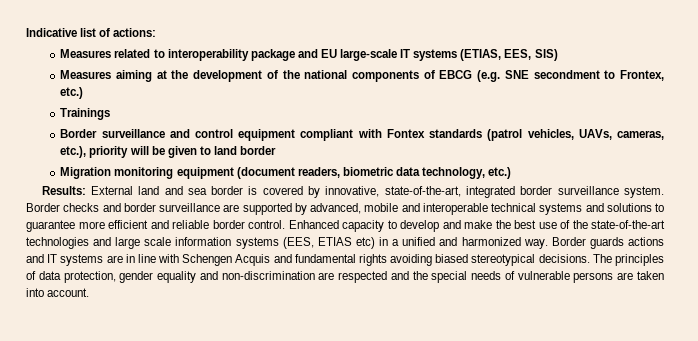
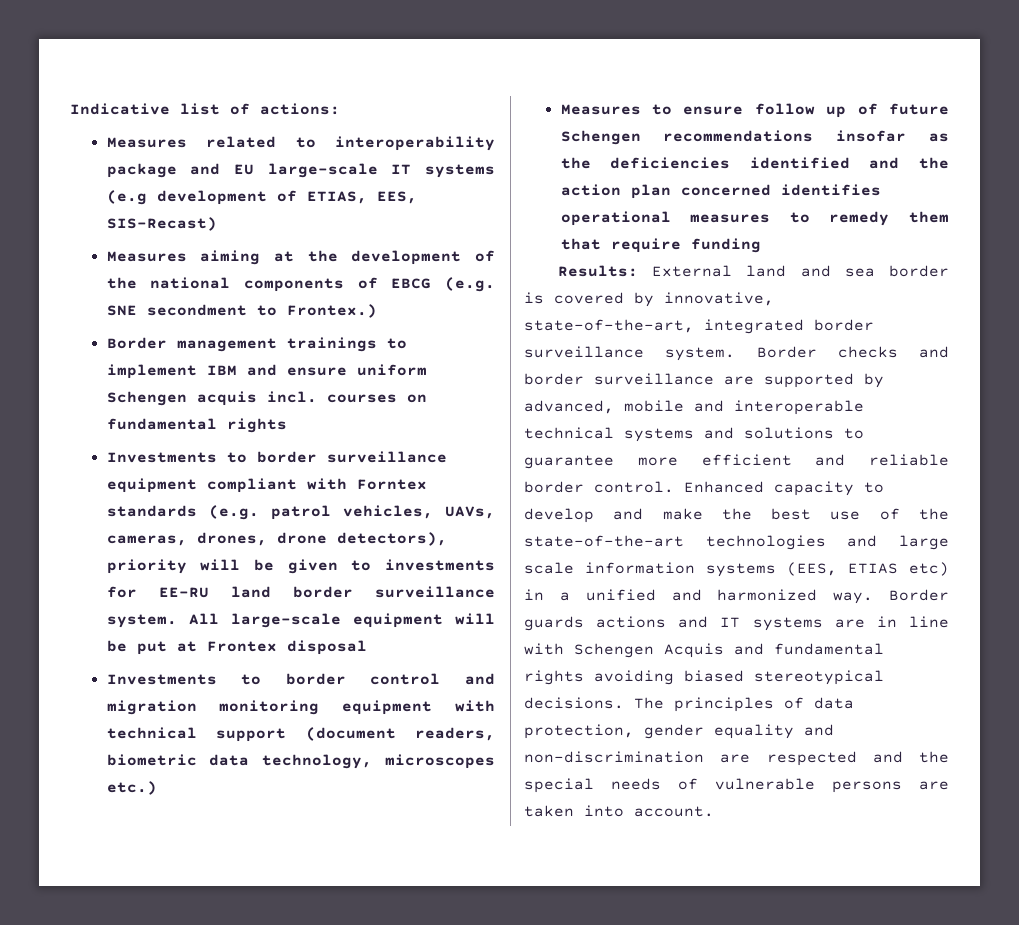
[460,49,558,61] (ETIAS, EES, SIS) -> [106,190,417,205] [106,217,217,231] (e.g development of ETIAS, EES, SIS-Recast)
[619,70,664,81] [60,87,84,99] [60,108,111,120] [60,129,664,141] [60,146,87,158] Frontex, etc.) // Trainings // Border surveillance and control equipment compliant with Fontex standards (patrol vehicles, UAVs, cameras, etc.), -> [286,304,377,318] [106,337,407,352] [106,364,427,379] [106,391,427,406] [106,418,287,433] [106,451,447,463] [106,478,427,493] [106,505,495,520] [106,532,447,546] Frontex.) // Border management trainings to implement IBM and ensure uniform Schengen acquis incl. courses on fundamental rights // Investments to border surveillance equipment compliant with Forntex standards (e.g. patrol vehicles, UAVs, cameras, drones, drone detectors),
(211, 150) none -> [385,559,495,571] [106,586,209,598] investments for EE-RU
[60,167,234,179] // Migration monitoring equipment -> [375,586,495,598] [106,613,495,628] [106,640,367,655] [106,673,495,685] [106,700,495,715] [106,727,287,742] surveillance system. All large-scale equipment will be put at Frontex disposal // Investments to border control and migration monitoring equipment with technical support
[488,167,512,179] etc.) -> [385,754,495,769] [106,781,157,795] [560,103,949,118] [560,130,949,145] [560,157,949,169] [560,184,881,199] [560,211,949,226] [560,238,761,253] microscopes etc.) // Measures to ensure follow up of future Schengen recommendations insofar as the deficiencies identified and the action plan concerned identifies operational measures to remedy them that require funding

